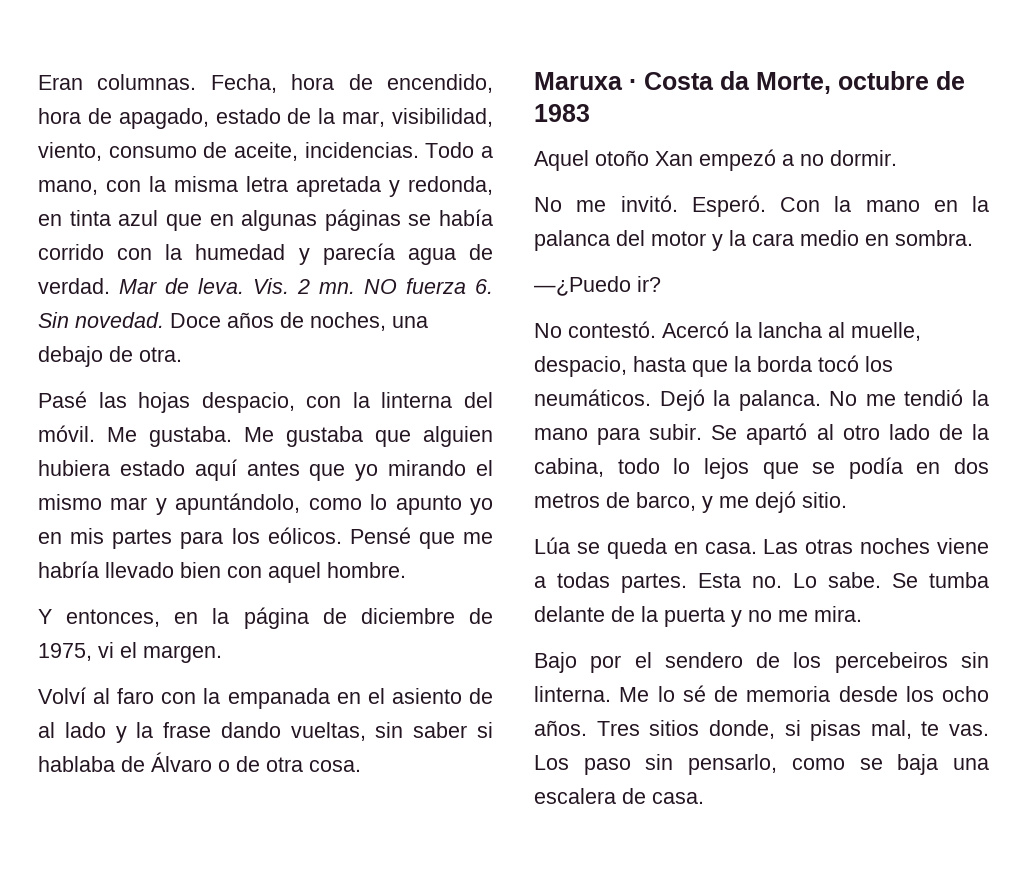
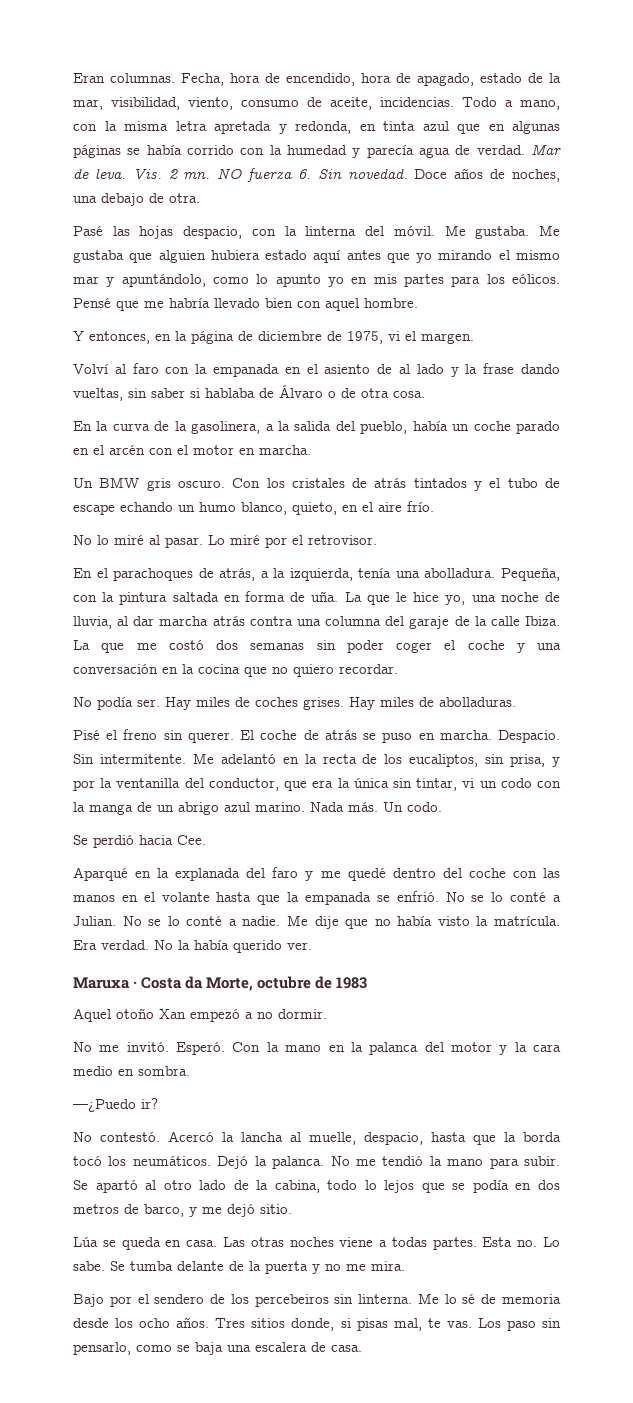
(361, 766) none -> [73,421,561,434] [73,445,311,455] [73,477,561,491] [73,501,434,515] [73,535,377,548] [73,567,560,581] [73,591,560,605] [73,616,560,629] [73,640,561,653] [73,664,398,677] [73,697,516,710] [73,729,560,743] [73,753,561,767] [73,778,562,791] [73,802,442,815] [73,835,206,848] [73,867,560,881] [73,891,561,905] [73,915,560,929] [73,940,312,953] // En la curva de la gasolinera, a la salida del pueblo, había un coche parado en el arcén con el motor en marcha. // Un BMW gris oscuro. Con los cristales de atrás tintados y el tubo de escape echando un humo blanco, quieto, en el aire frío. // No lo miré al pasar. Lo miré por el retrovisor. // En el parachoques de atrás, a la izquierda, tenía una abolladura. Pequeña, con la pintura saltada en forma de uña. La que le hice yo, una noche de lluvia, al dar marcha atrás contra una columna del garaje de la calle Ibiza. La que me costó dos semanas sin poder coger el coche y una conversación en la cocina que no quiero recordar. // No podía ser. Hay miles de coches grises. Hay miles de abolladuras. // Pisé el freno sin querer. El coche de atrás se puso en marcha. Despacio. Sin intermitente. Me adelantó en la recta de los eucaliptos, sin prisa, y por la ventanilla del conductor, que era la única sin tintar, vi un codo con la manga de un abrigo azul marino. Nada más. Un codo. // Se perdió hacia Cee. // Aparqué en la explanada del faro y me quedé dentro del coche con las manos en el volante hasta que la empanada se enfrió. No se lo conté a Julian. No se lo conté a nadie. Me dije que no había visto la matrícula. Era verdad. No la había querido ver.

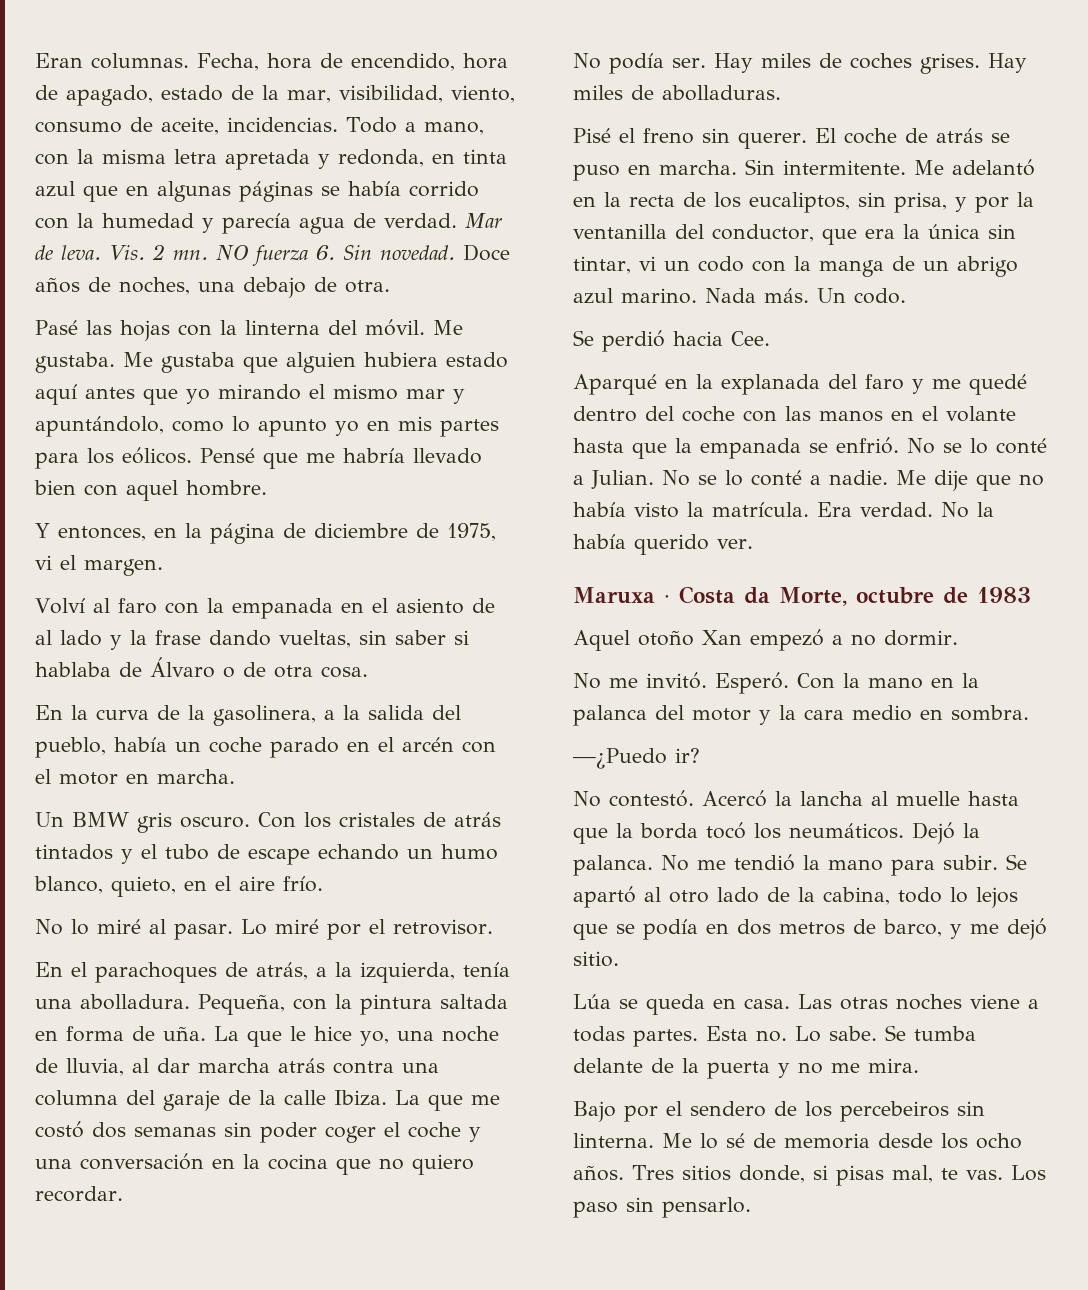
[183,226,243,239] despacio, -> (170, 330) none
[497,730,560,743] Despacio. -> (737, 167) none
[309,1132,423,1145] muelle, despacio, -> [896,791,960,806] muelle
[73,1342,362,1355] pensarlo, como se baja una escalera de casa. -> [662,1197,751,1218] pensarlo.

